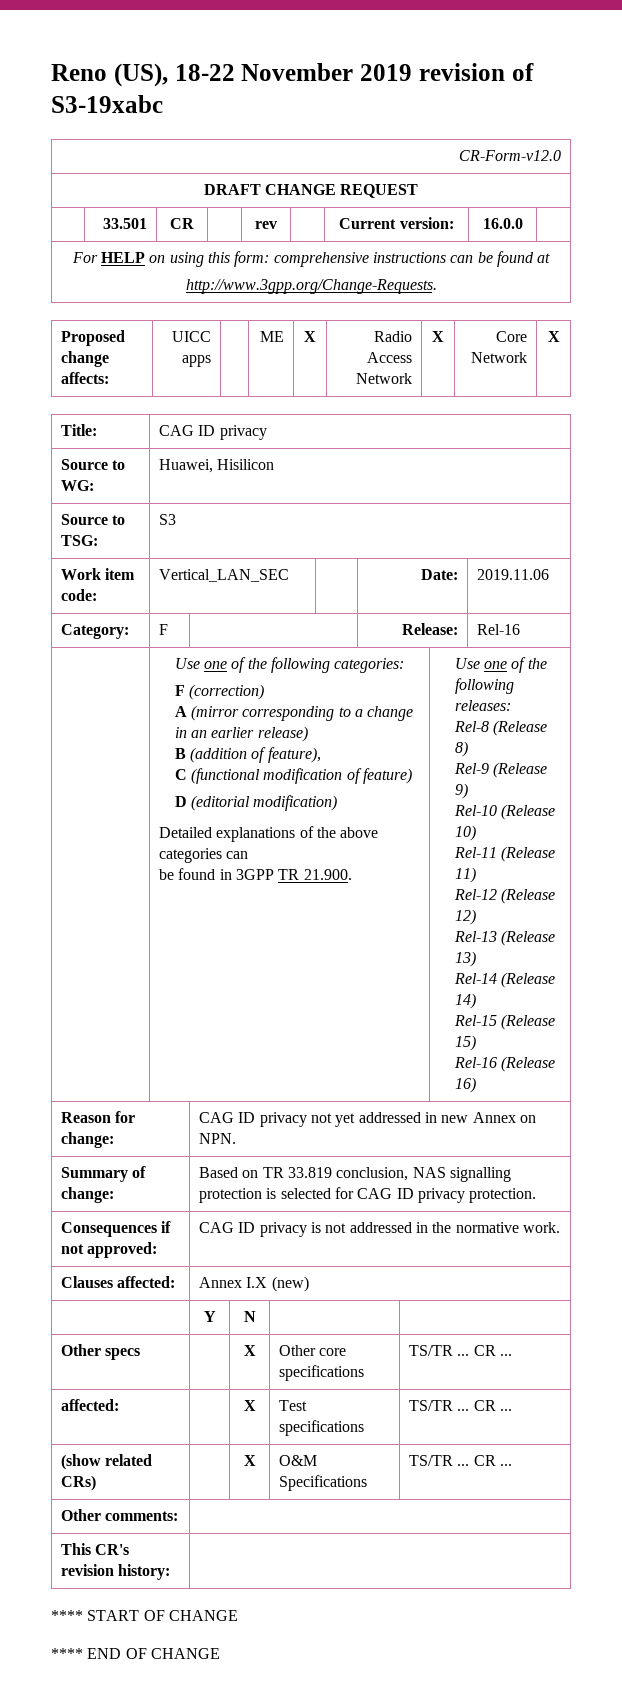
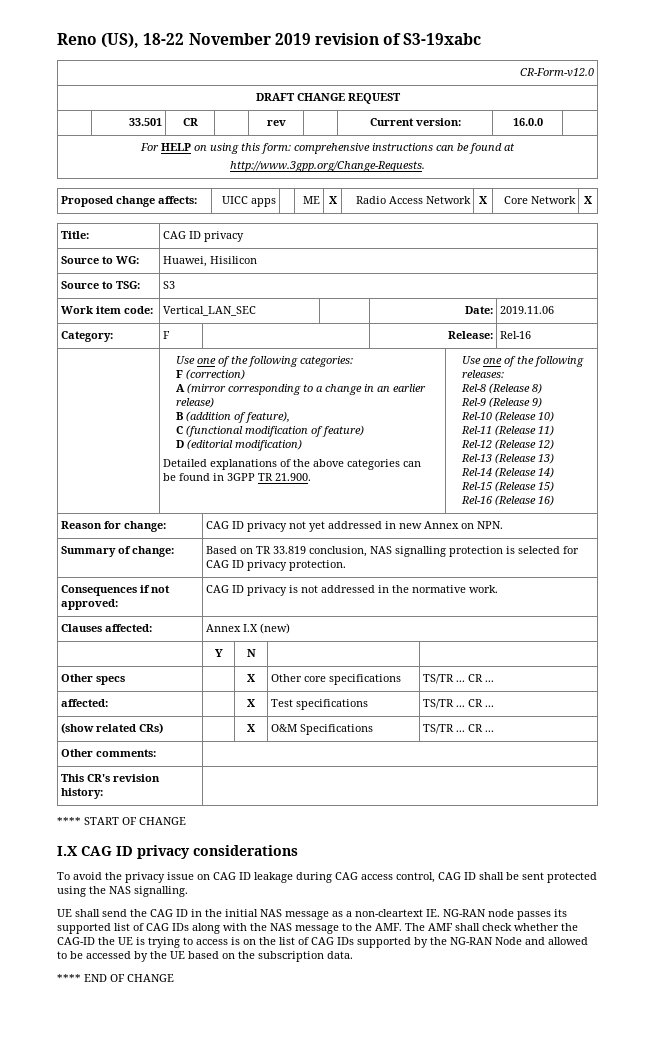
(238, 1615) none -> [57,845,298,859] [57,872,597,883] [57,886,188,897] [57,909,567,920] [57,923,578,934] [57,937,588,948] [57,951,353,962] // I.X CAG ID privacy considerations // To avoid the privacy issue on CAG ID leakage during CAG access control, CAG ID shall be sent protected using the NAS signalling. // UE shall send the CAG ID in the initial NAS message as a non-cleartext IE. NG-RAN node passes its supported list of CAG IDs along with the NAS message to the AMF. The AMF shall check whether the CAG-ID the UE is trying to access is on the list of CAG IDs supported by the NG-RAN Node and allowed to be accessed by the UE based on the subscription data.

